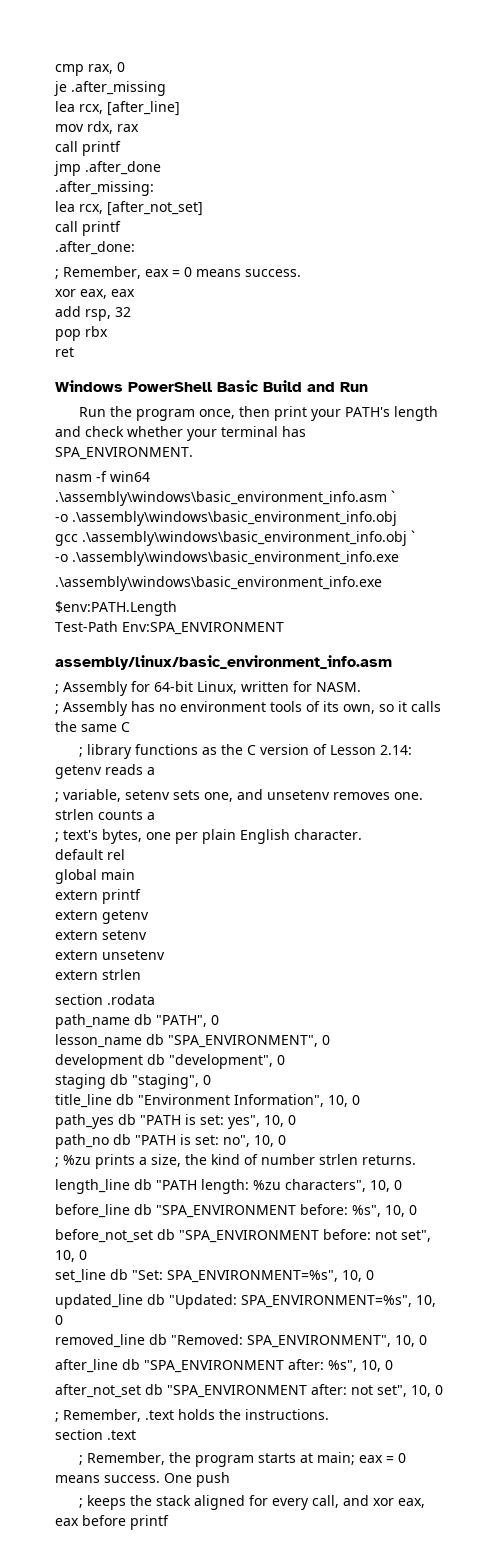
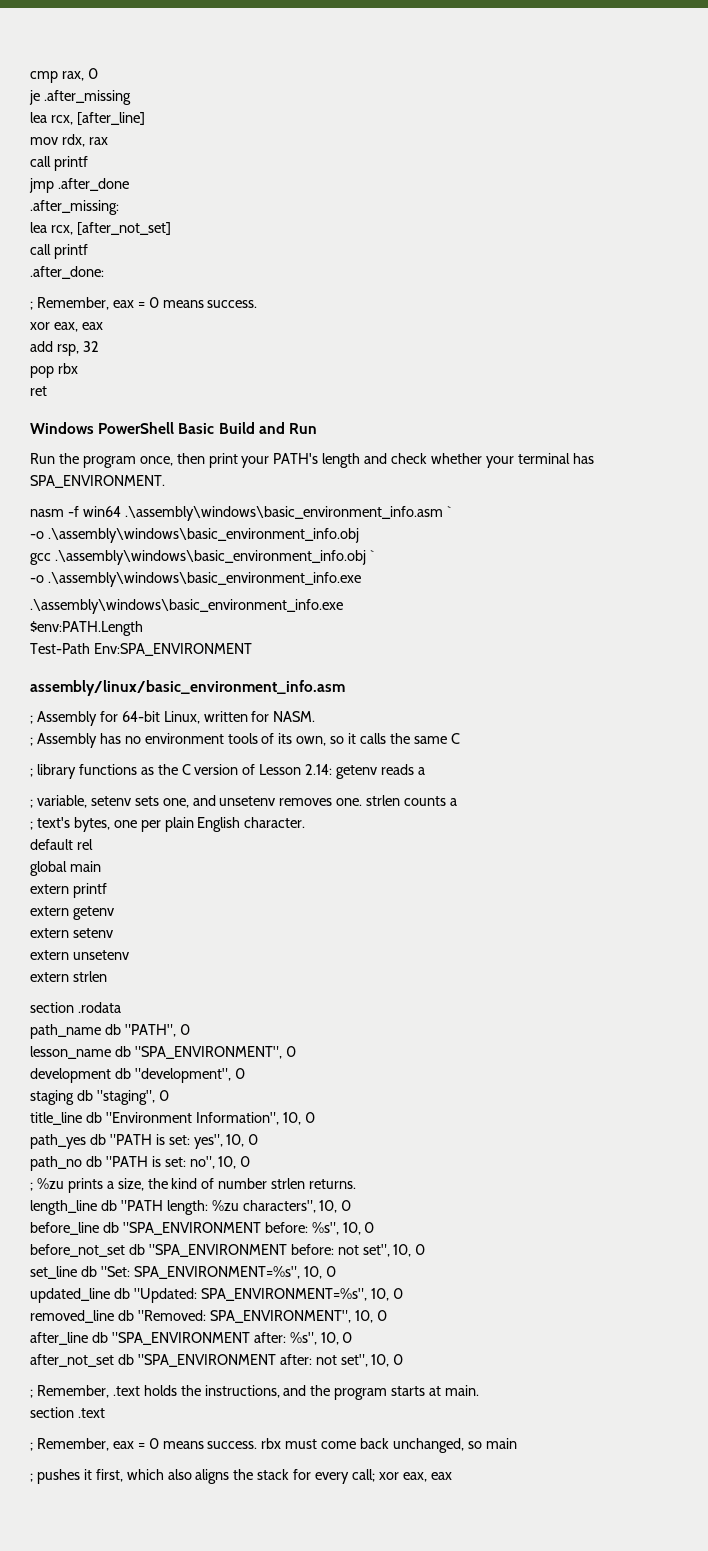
[245,1409,329,1420] instructions. -> [204,1385,480,1400] instructions, and the program starts at main.
[169,1452,407,1467] [55,1472,230,1487] [79,1495,127,1510] the program starts at main; eax = 0 means success. One push // ; keeps -> [112,1438,517,1453] [30,1469,230,1484] eax = 0 means success. rbx must come back unchanged, so main // ; pushes it first, which also aligns
[194,1495,246,1510] aligned -> (290, 1474) none
[312,1495,426,1508] [55,1515,169,1530] call, and xor eax, eax before printf -> [352,1469,452,1482] call; xor eax, eax

